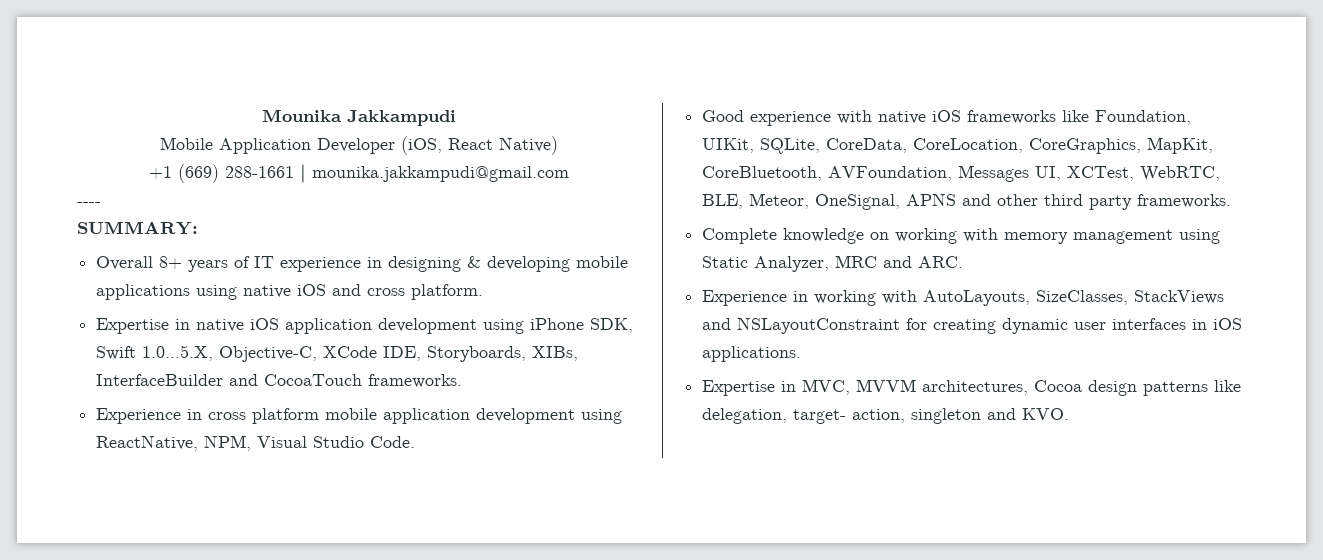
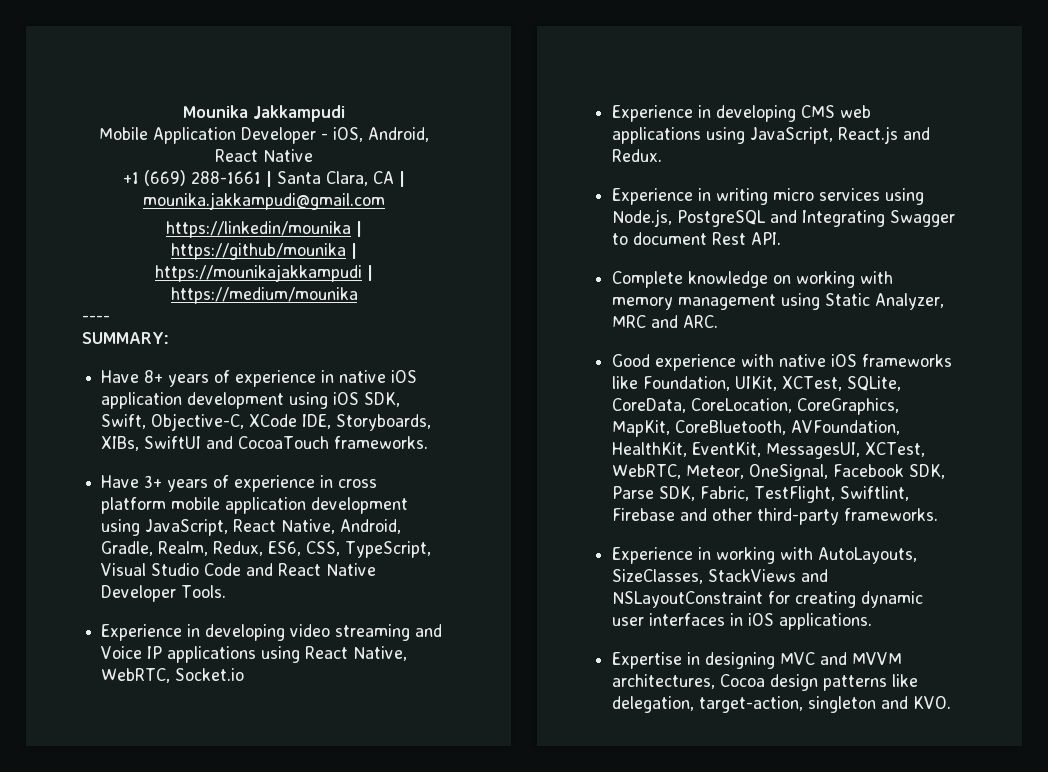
[400,136,558,155] (iOS, React Native) -> [321,127,429,142] [215,149,313,162] - iOS, Android, React Native
[311,166,569,182] mounika.jakkampudi@gmail.com -> [277,171,405,187] [143,192,385,210] [166,221,362,238] [171,243,357,260] [155,264,373,282] [170,287,358,304] Santa Clara, CA | mounika.jakkampudi@gmail.com // https://linkedin/mounika | https://github/mounika | https://mounikajakkampudi | https://medium/mounika
[96,256,154,270] Overall -> [101,370,140,383] Have
[254,256,629,272] [96,284,484,300] [96,318,191,334] IT experience in designing & developing mobile applications using native iOS and cross platform. // Expertise in -> [235,370,335,387] experience in
[530,318,634,333] [96,345,214,361] iPhone SDK, Swift 1.0...5.X, -> [333,392,401,407] [101,414,147,429] iOS SDK, Swift,
[96,374,224,386] InterfaceBuilder -> [144,436,202,449] SwiftUI
[96,408,182,424] Experience -> [101,475,316,492] Have 3+ years of experience
[96,435,416,451] [702,110,1192,126] [702,137,1214,154] [702,165,1221,182] [702,193,1232,210] ReactNative, NPM, Visual Studio Code. // Good experience with native iOS frameworks like Foundation, UIKit, SQLite, CoreData, CoreLocation, CoreGraphics, MapKit, CoreBluetooth, AVFoundation, Messages UI, XCTest, WebRTC, BLE, Meteor, OneSignal, APNS and other third party frameworks. -> [145,519,402,536] [101,541,432,558] [101,563,377,576] [101,585,227,602] [101,624,443,641] [101,646,408,663] [101,668,245,683] [612,105,872,122] [612,126,931,144] [612,149,663,162] [612,188,925,205] [612,209,956,227] [612,232,782,245] JavaScript, React Native, Android, Gradle, Realm, Redux, ES6, CSS, TypeScript, Visual Studio Code and React Native Developer Tools. // Experience in developing video streaming and Voice IP applications using React Native, WebRTC, Socket.io // Experience in developing CMS web applications using JavaScript, React.js and Redux. // Experience in writing micro services using Node.js, PostgreSQL and Integrating Swagger to document Rest API.
(964, 262) none -> [612,354,953,371] [612,376,902,391] [612,398,900,415] [612,420,901,437] [612,442,926,459] [612,464,946,481] [612,486,910,503] [612,508,939,525] // Good experience with native iOS frameworks like Foundation, UIKit, XCTest, SQLite, CoreData, CoreLocation, CoreGraphics, MapKit, CoreBluetooth, AVFoundation, HealthKit, EventKit, MessagesUI, XCTest, WebRTC, Meteor, OneSignal, Facebook SDK, Parse SDK, Fabric, TestFlight, Swiftlint, Firebase and other third-party frameworks.
[802,379,851,395] MVC, -> [705,652,848,669] designing MVC and
[793,409,906,424] target- action, -> [699,696,804,713] target-action,

